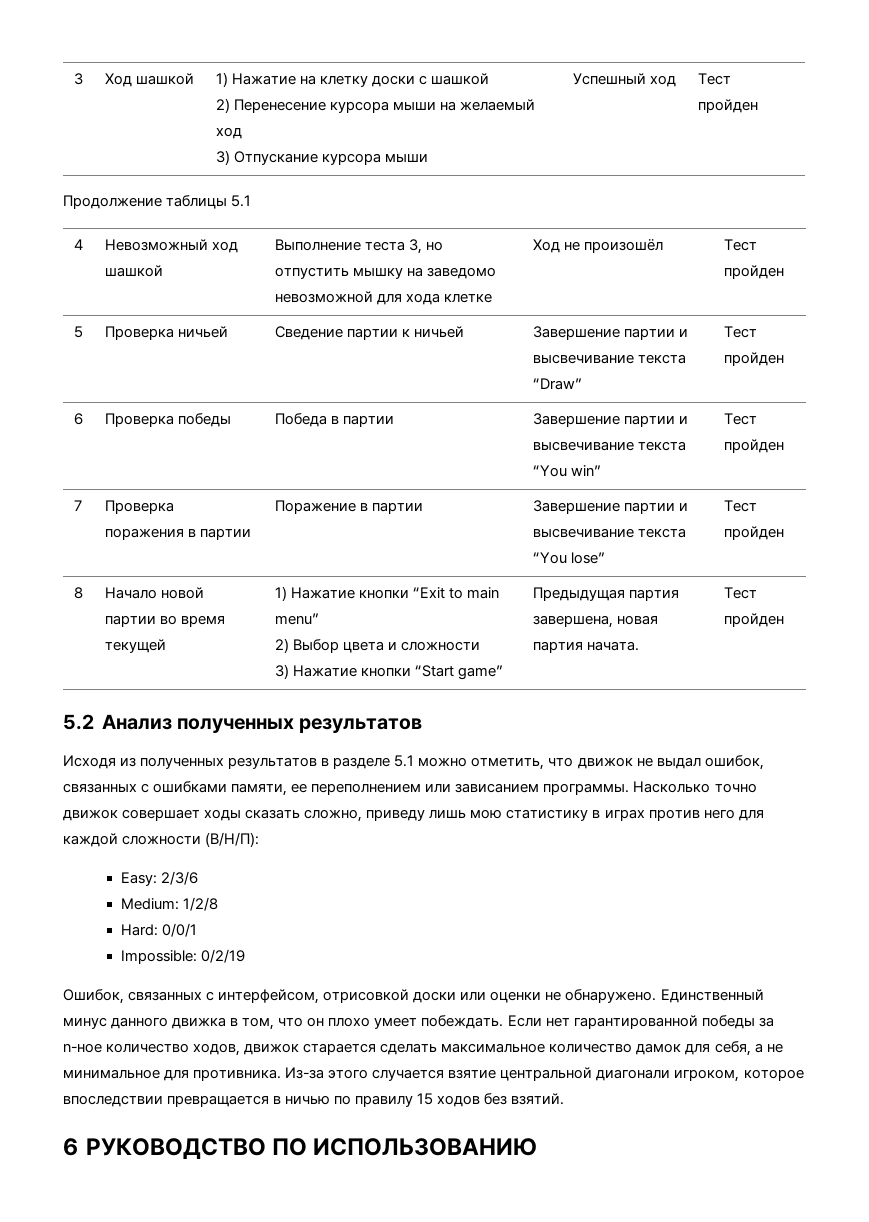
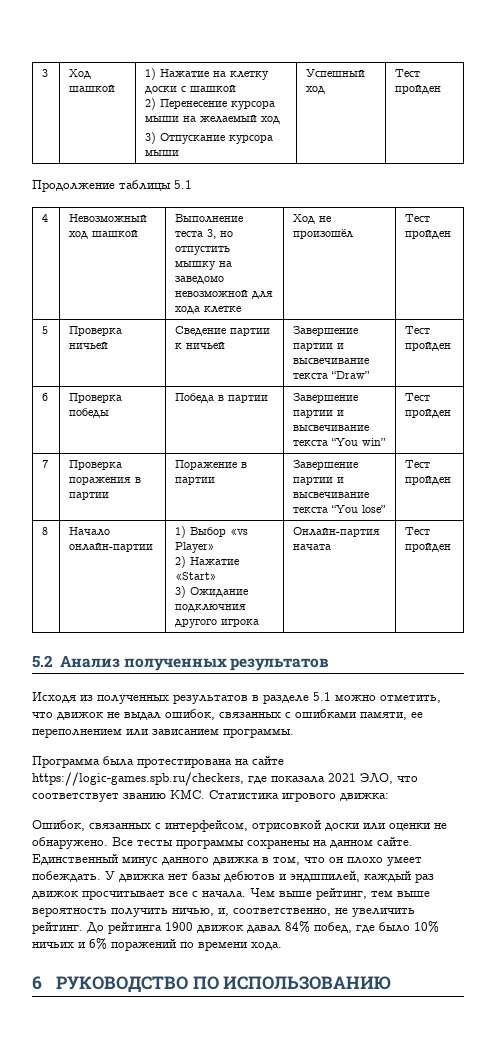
[160,587,204,599] [104,615,225,627] [104,639,166,653] [274,586,500,601] [274,613,319,625] [274,638,481,653] [274,664,504,680] [532,587,679,601] [532,615,658,628] [532,641,639,653] новой партии во время текущей | 1) Нажатие кнопки “Exit to main menu” // 2) Выбор цвета и сложности // 3) Нажатие кнопки “Start game” | Предыдущая партия завершена, новая партия начата. -> [69,543,154,552] [175,526,249,538] [175,542,216,553] [175,556,240,568] [175,572,218,580] [175,586,249,598] [175,604,247,612] [175,619,260,628] [293,527,381,537] [293,544,332,550] онлайн-партии | 1) Выбор «vs Player» // 2) Нажатие «Start» // 3) Ожидание подключния другого игрока | Онлайн-партия начата
[633,781,757,793] [63,809,764,822] [63,832,260,847] [120,871,198,886] [120,897,218,911] [120,923,197,937] [120,949,245,964] Насколько точно движок совершает ходы сказать сложно, приведу лишь мою статистику в играх против него для каждой сложности (В/Н/П): // Easy: 2/3/6 // Medium: 1/2/8 // Hard: 0/0/1 // Impossible: 0/2/19 -> [32,756,284,768] [32,772,418,786] [32,789,389,802] // Программа была протестирована на сайте https://logic-games.spb.ru/checkers, где показала 2021 ЭЛО, что соответствует званию КМС. Статистика игрового движка:
(657, 996) none -> [112,837,413,849] Все тесты программы сохранены на данном сайте.
[507,1015,774,1029] [63,1041,783,1056] [63,1067,804,1082] [63,1093,565,1107] Если нет гарантированной победы за n-ное количество ходов, движок старается сделать максимальное количество дамок для себя, а не минимальное для противника. Из-за этого случается взятие центральной диагонали игроком, которое впоследствии превращается в ничью по правилу 15 ходов без взятий. -> [105,871,434,883] [32,888,430,900] [32,907,415,917] [32,921,439,934] [32,938,282,951] У движка нет базы дебютов и эндшпилей, каждый раз движок просчитывает все с начала. Чем выше рейтинг, тем выше вероятность получить ничью, и, соответственно, не увеличить рейтинг. До рейтинга 1900 движок давал 84% побед, где было 10% ничьих и 6% поражений по времени хода.

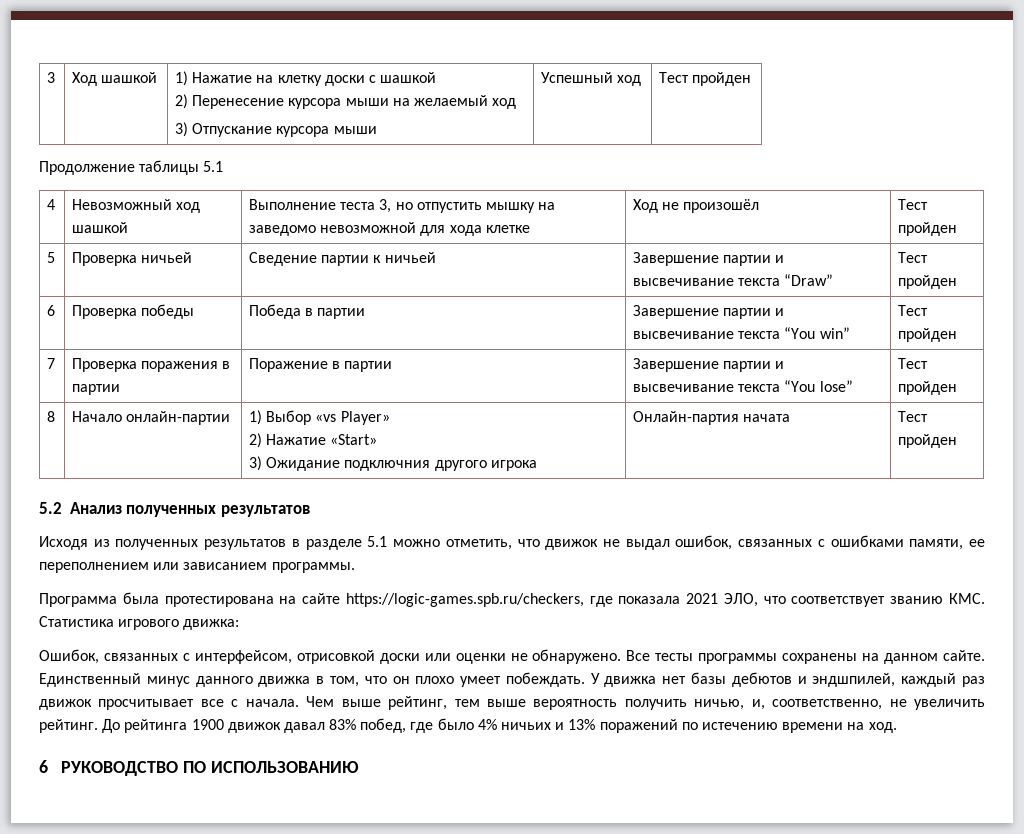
[285,921,310,933] 84% -> [329,719,357,730] 83%
[414,921,439,933] 10% -> [477,719,497,730] 4%
[89,938,107,950] 6% -> [568,719,596,730] 13%
[198,941,282,951] времени хода. -> [701,722,897,733] истечению времени на ход.

